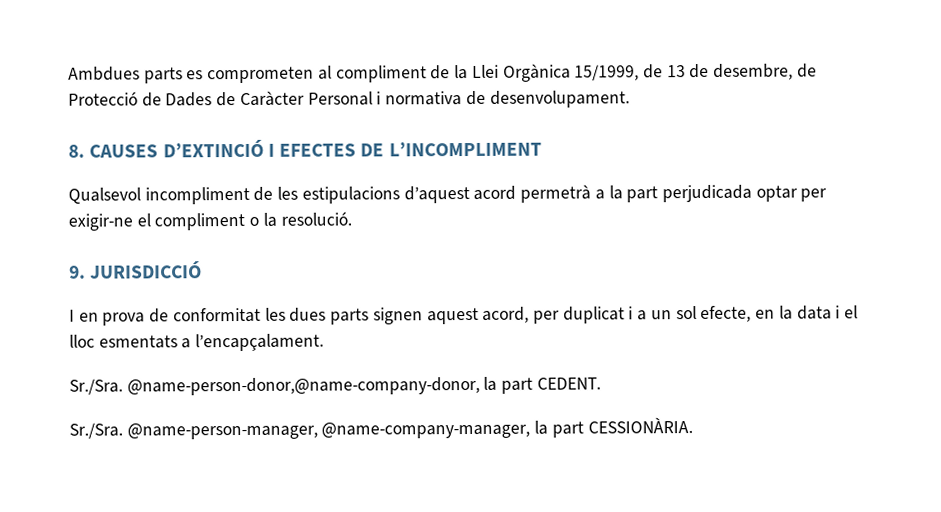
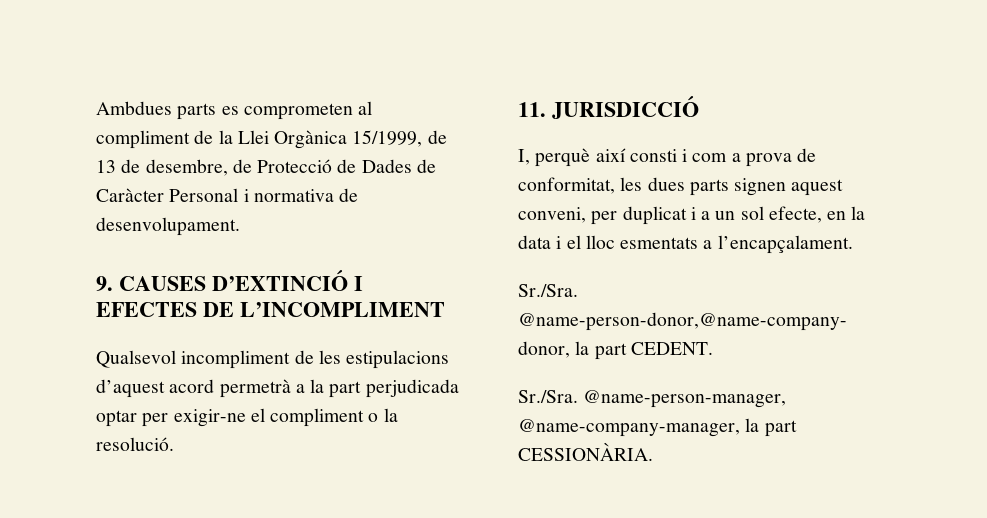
[68,144,85,158] 8. -> [96,276,113,291] 9.
[69,265,86,279] 9. -> [518,102,546,117] 11.
[69,309,99,322] I en -> [518,148,741,167] I, perquè així consti i com a
[172,307,261,323] conformitat -> [518,177,615,194] conformitat,
[482,306,530,323] acord, -> [518,207,586,223] conveni,

